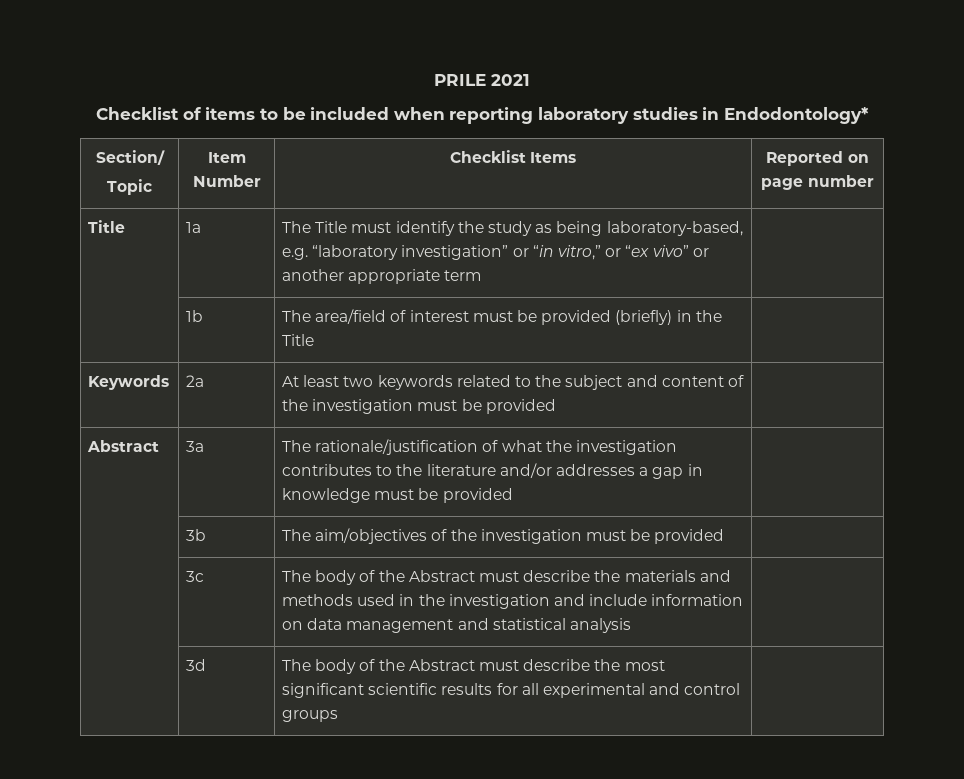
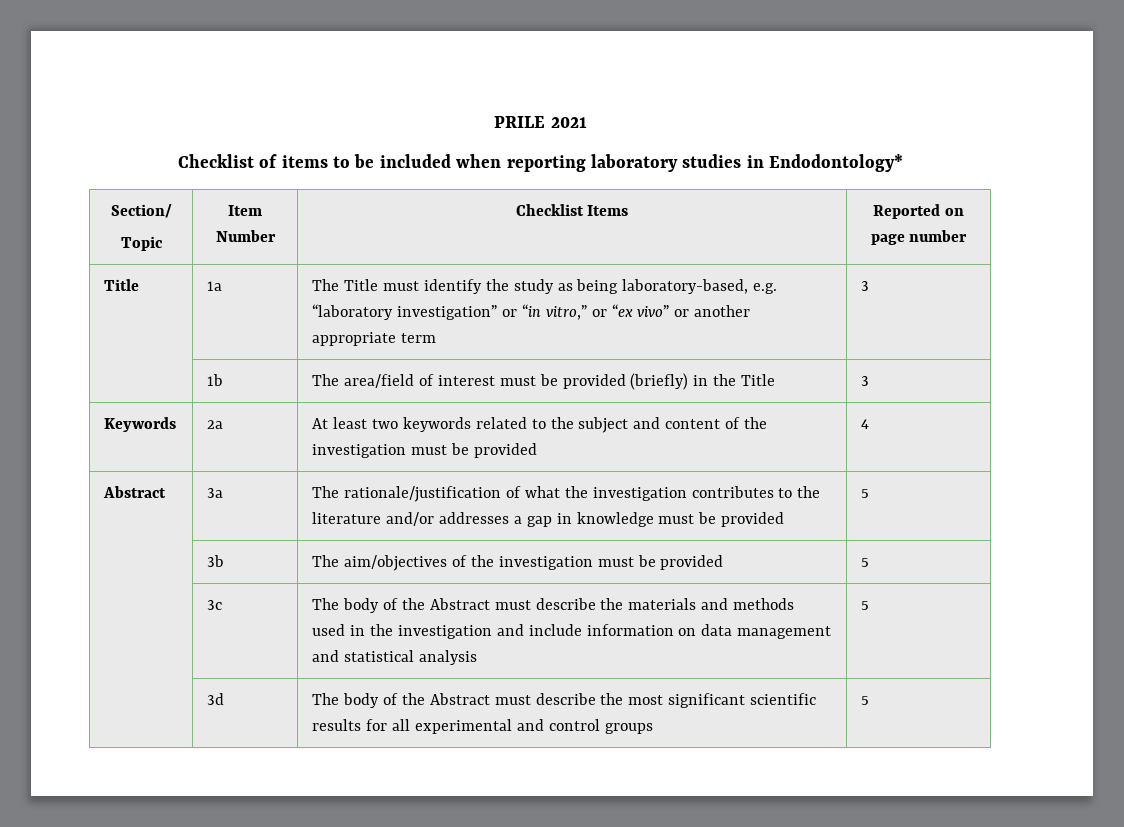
(482, 275) none -> [861,281,870,291] 3
(315, 340) none -> [861,376,870,386] 3
(556, 406) none -> [861,419,870,429] 4
(513, 495) none -> [861,489,870,498] 5
(725, 536) none -> [861,558,870,567] 5
(631, 625) none -> [861,601,870,610] 5
(339, 716) none -> [861,696,870,705] 5

